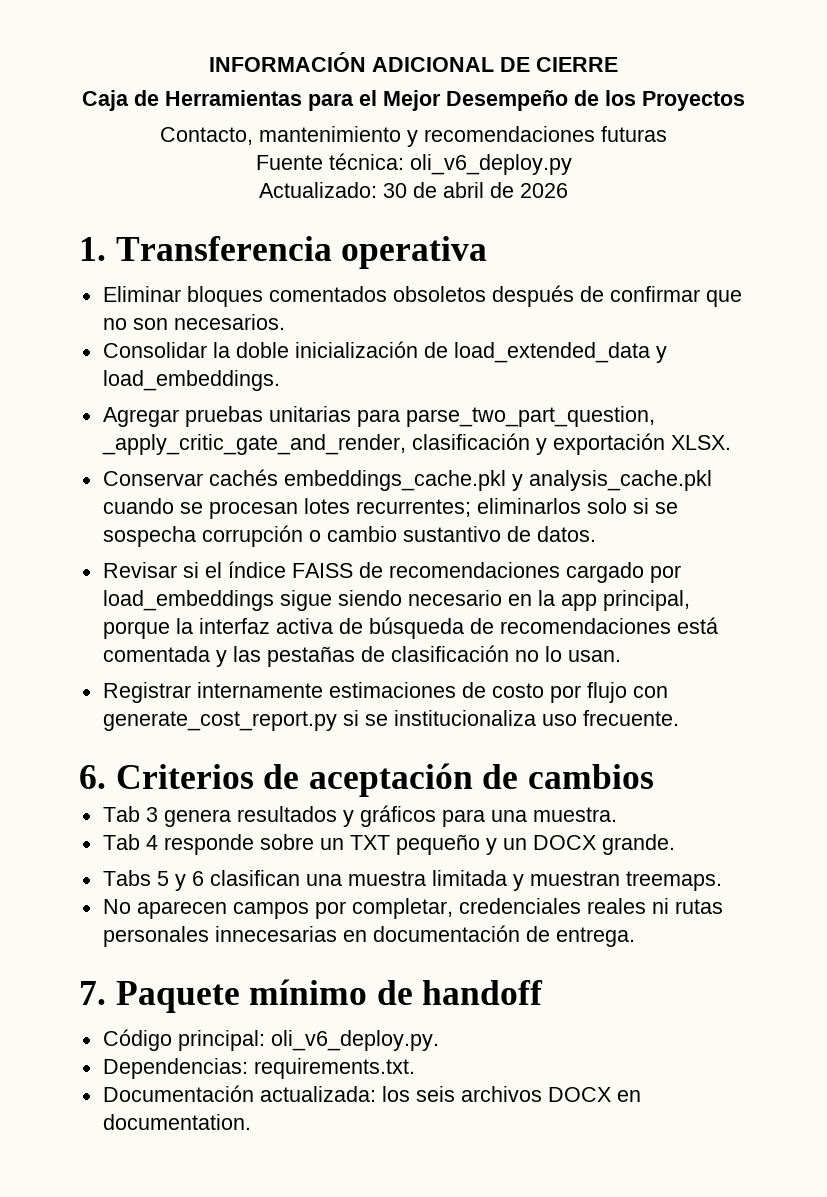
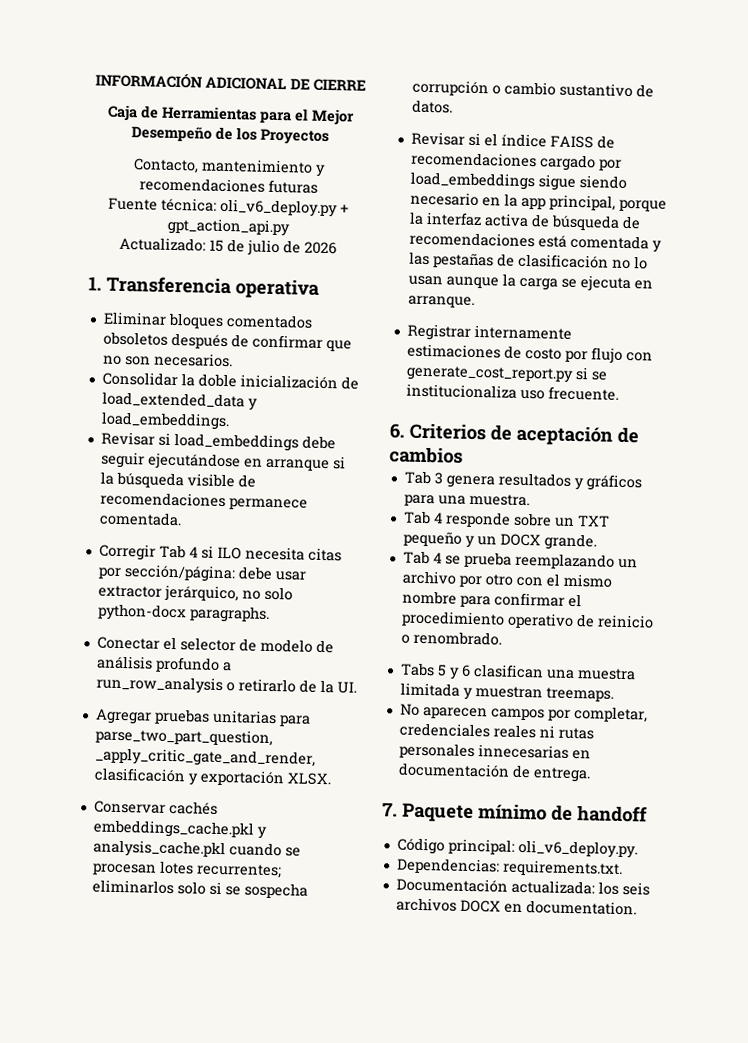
(572, 164) none -> [340,204,349,214] [166,217,290,237] + gpt_action_api.py
[383,182,484,198] 30 de abril -> [208,239,280,257] 15 de julio
(280, 380) none -> [100,431,336,452] [100,451,346,472] [99,471,256,489] [99,491,308,511] [98,511,182,527] [98,543,342,562] [97,564,306,583] [97,584,293,603] [96,603,270,623] [96,636,334,654] [96,655,232,673] [95,675,357,695] // Revisar si load_embeddings debe seguir ejecutándose en arranque si la búsqueda visible de recomendaciones permanece comentada. // Corregir Tab 4 si ILO necesita citas por sección/página: debe usar extractor jerárquico, no solo python-docx paragraphs. // Conectar el selector de modelo de análisis profundo a run_row_analysis o retirarlo de la UI.
[567,650,621,662] usan. -> [407,273,653,293] [407,295,475,308] usan aunque la carga se ejecuta en arranque.
(675, 844) none -> [402,550,638,570] [401,570,612,588] [401,590,582,608] [400,610,654,629] [400,630,502,646] // Tab 4 se prueba reemplazando un archivo por otro con el mismo nombre para confirmar el procedimiento operativo de reinicio o renombrado.

